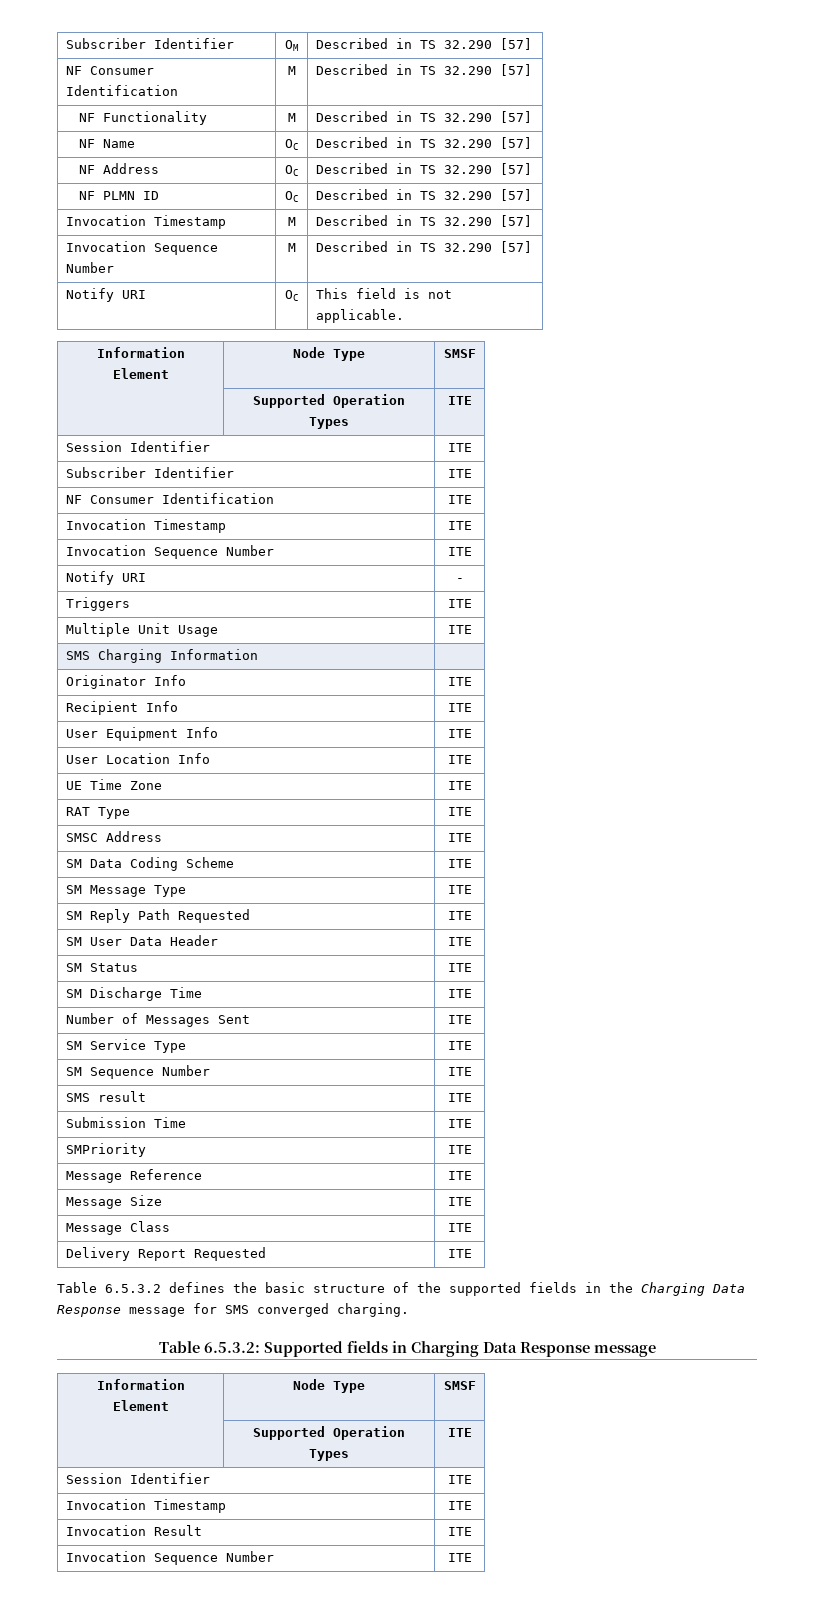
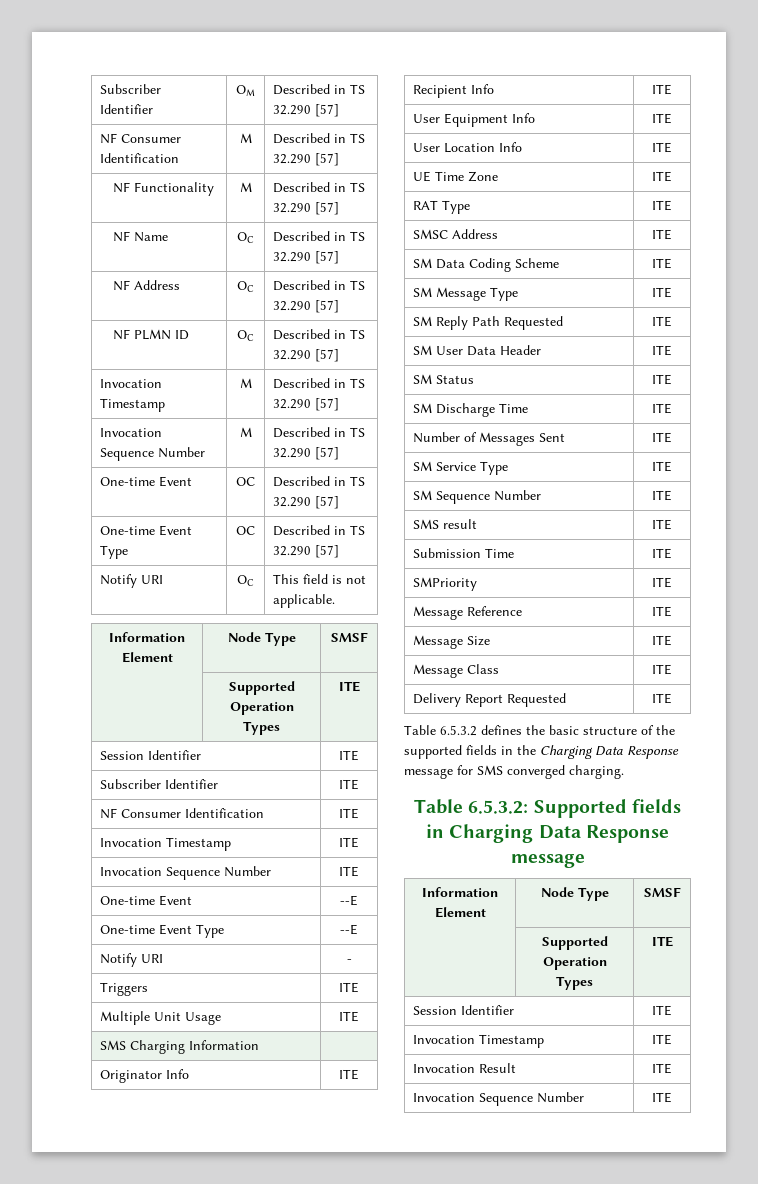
(532, 247) none -> [100,476,193,487] [236,477,255,486] [273,476,366,487] [273,496,340,509] [100,525,193,536] [100,545,129,559] [236,526,255,535] [273,525,366,536] [273,545,340,558] // One-time Event | OC | Described in TS 32.290 [57] // One-time Event Type | OC | Described in TS 32.290 [57]
(472, 551) none -> [100,895,193,906] [340,895,358,906] [100,924,225,938] [340,924,358,935] // One-time Event | --E // One-time Event Type | --E

